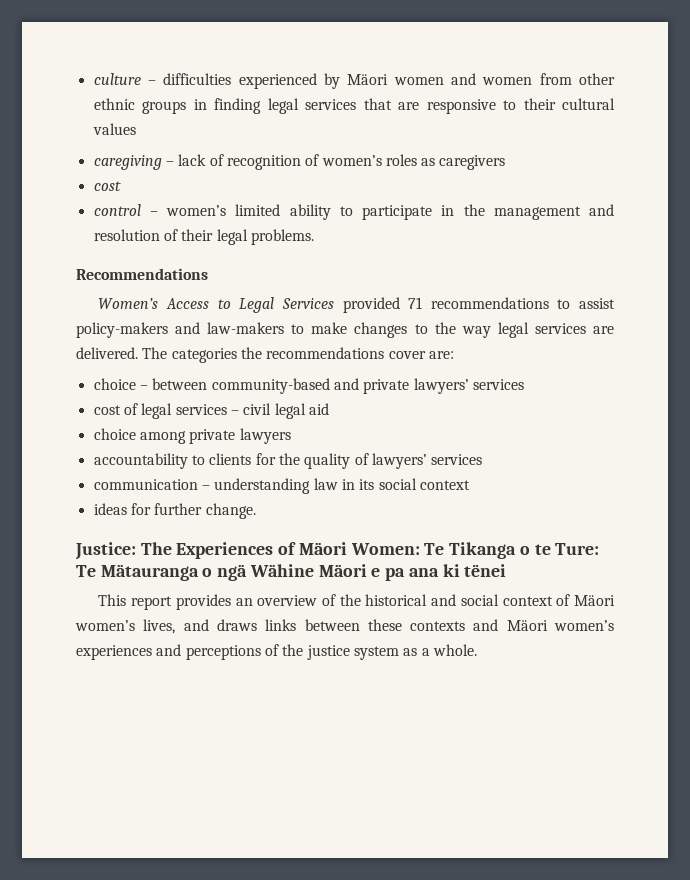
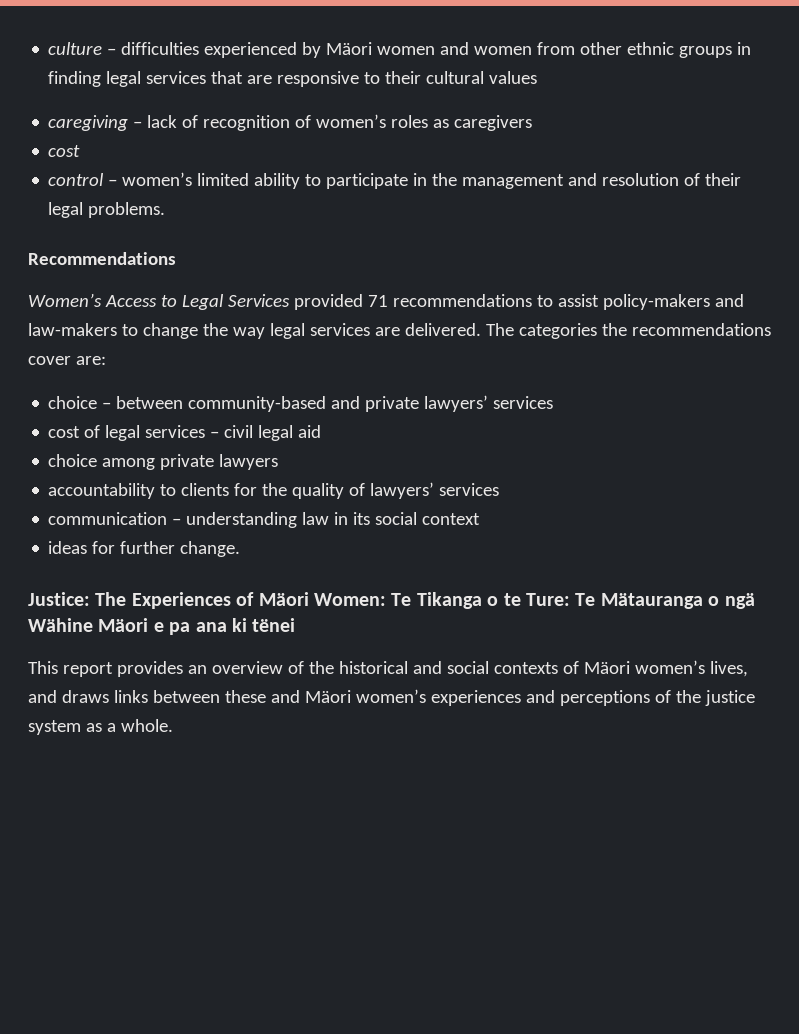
[311,322,428,338] make changes to -> [142,323,198,339] change
[502,596,553,606] context -> [493,662,558,674] contexts
[410,621,466,631] contexts -> (266, 696) none

